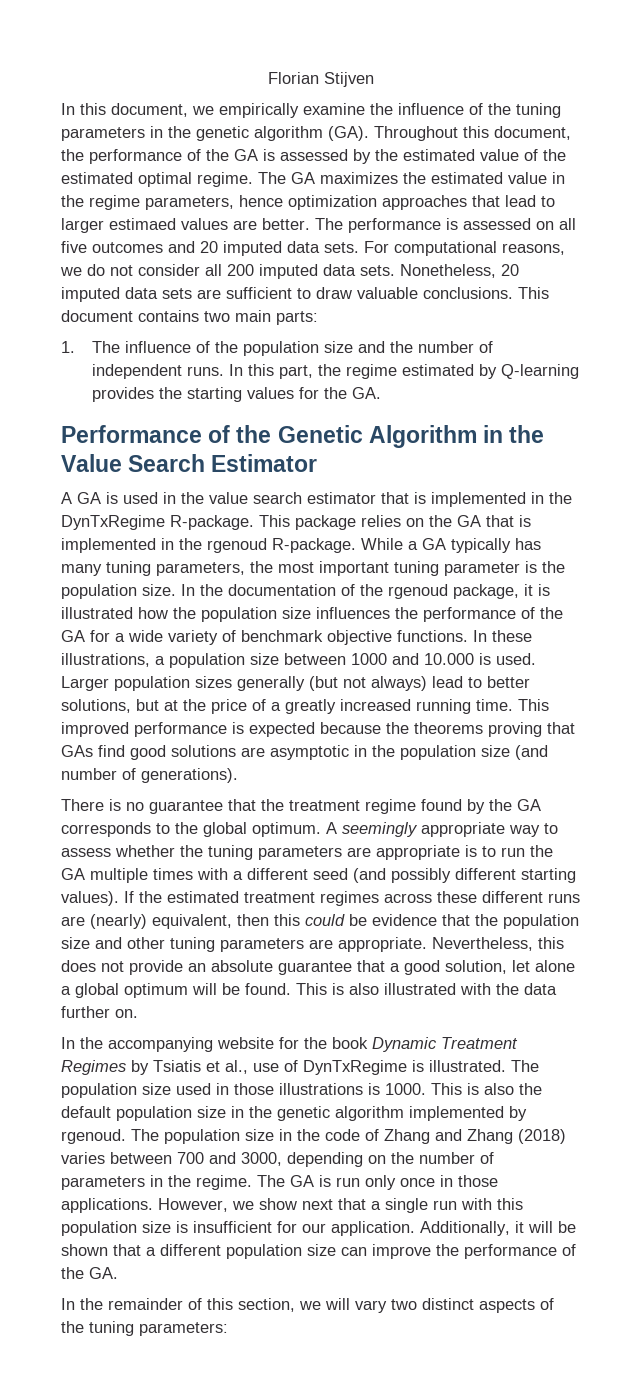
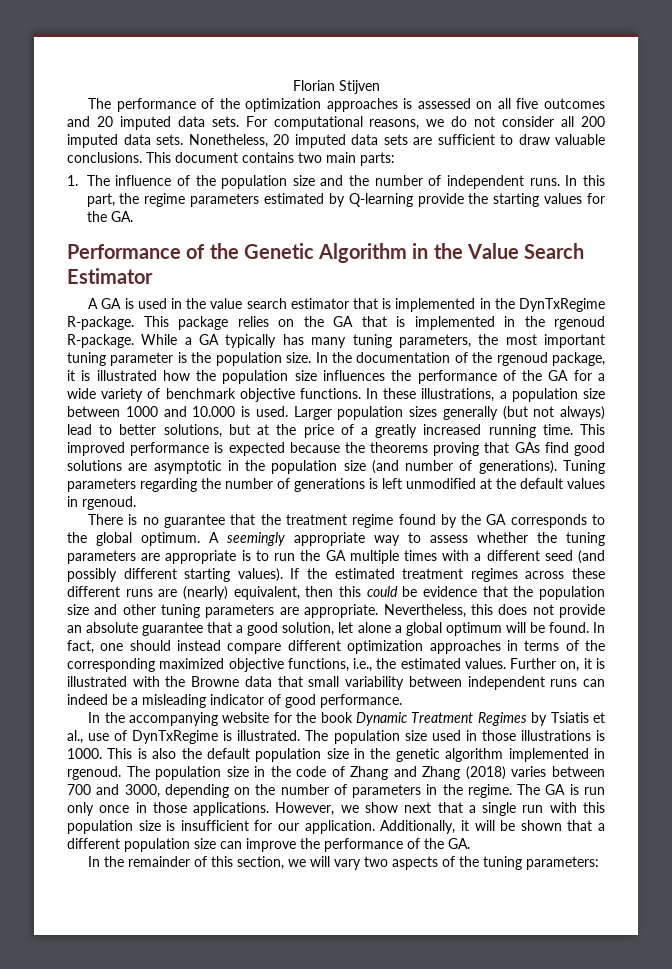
[61,103,561,118] [61,126,571,141] [61,149,566,164] [61,172,565,187] [61,195,555,210] [61,218,441,233] In this document, we empirically examine the influence of the tuning parameters in the genetic algorithm (GA). Throughout this document, the performance of the GA is assessed by the estimated value of the estimated optimal regime. The GA maximizes the estimated value in the regime parameters, hence optimization approaches that lead to larger estimaed values are better. The performance -> [88,98,398,112] The performance of the optimization approaches
(398, 371) none -> [190,193,260,207] parameters
[92,387,155,402] provides -> [417,193,464,207] provide
(238, 775) none -> [562,460,605,474] [67,478,605,492] [67,496,136,510] Tuning parameters regarding the number of generations is left unmodified at the default values in rgenoud.
[296,983,557,995] [61,1006,138,1018] This is also illustrated with the data further on. -> [593,622,605,633] [67,640,605,654] [67,658,605,672] [67,676,606,690] [67,694,402,708] In fact, one should instead compare different optimization approaches in terms of the corresponding maximized objective functions, i.e., the estimated values. Further on, it is illustrated with the Browne data that small variability between independent runs can indeed be a misleading indicator of good performance.
[509,1106,527,1121] by -> [593,748,605,759] in
[422,1298,474,1310] distinct -> (389, 861) none

